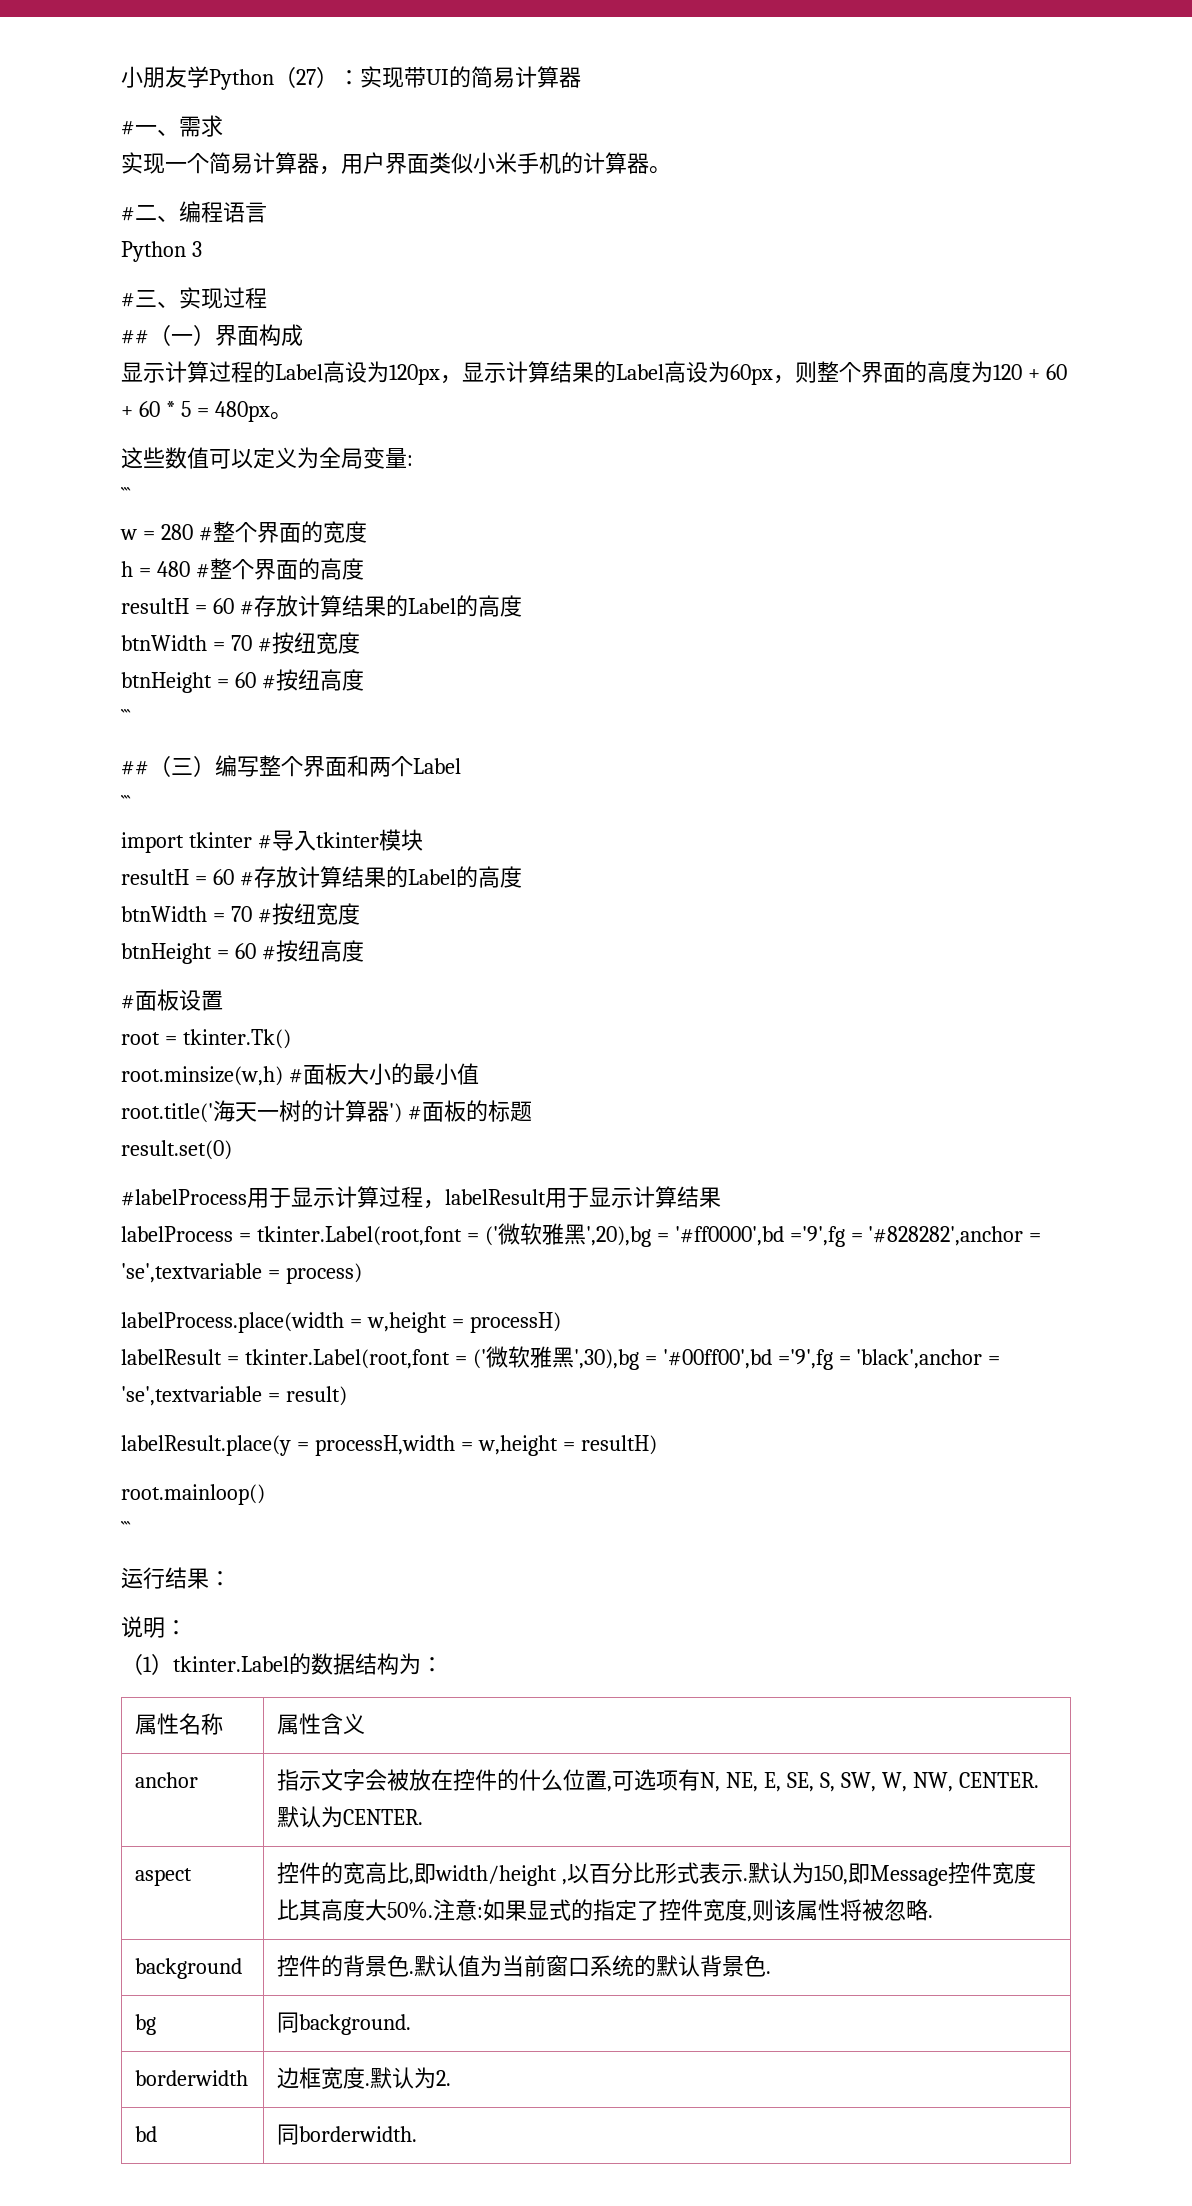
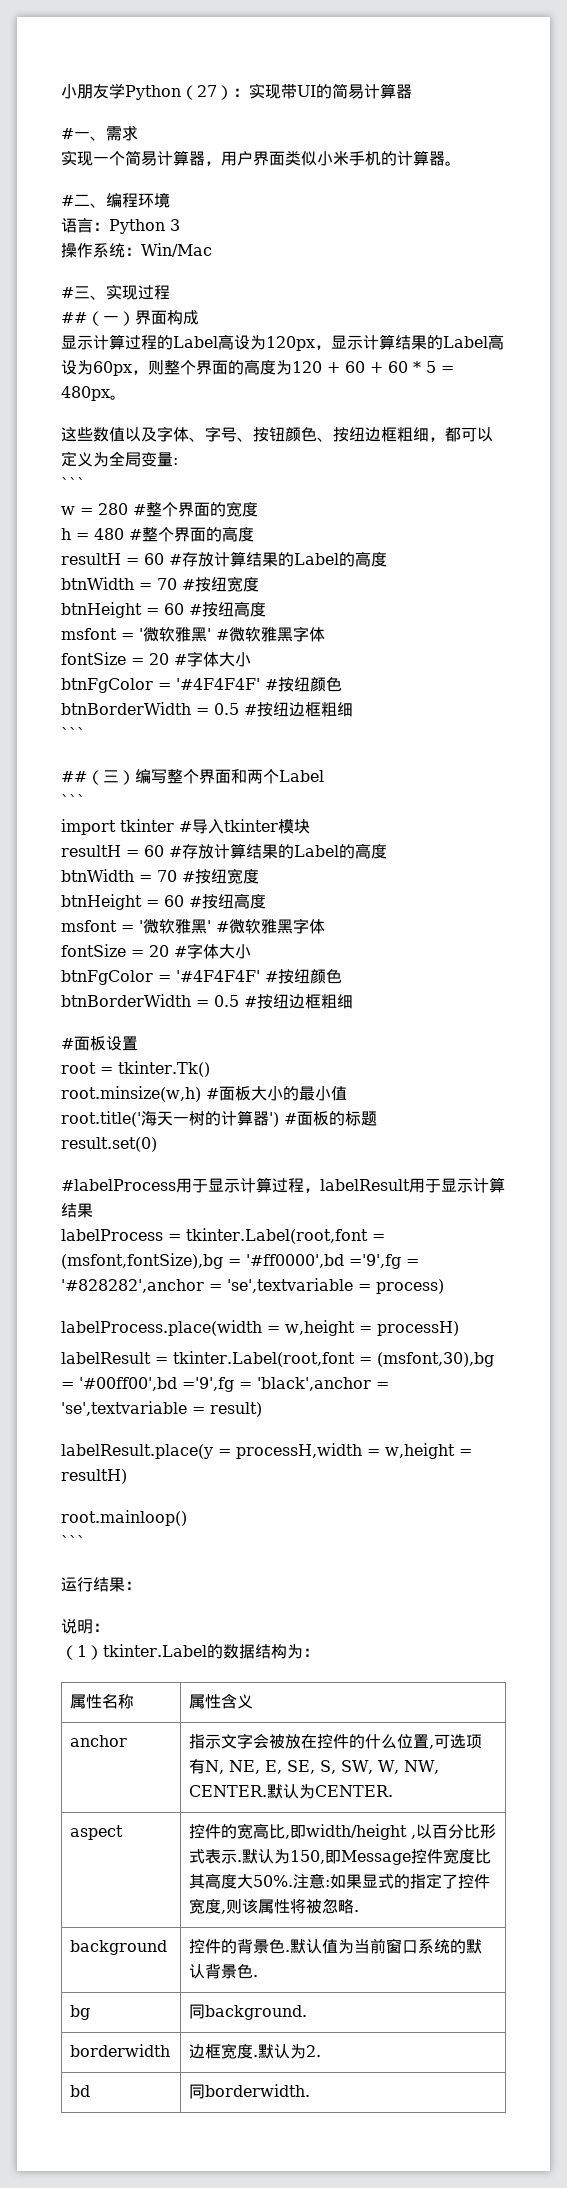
(223, 212) none -> [138,192,170,208] 环境 //
(267, 212) // -> [93,222,109,231] ：
(202, 249) none -> [61,243,212,258] // 操作系统：Win/Mac
(209, 458) none -> [125,426,461,442] 以及字体、字号、按钮颜色、按纽边框粗细，都
(364, 680) none -> [61,626,325,642] [61,651,251,667] [61,677,342,693] [61,702,353,717] // msfont = '微软雅黑' #微软雅黑字体 // fontSize = 20 #字体大小 // btnFgColor = '#4F4F4F' #按纽颜色 // btnBorderWidth = 0.5 #按纽边框粗细
(364, 951) none -> [61,918,325,934] [61,943,251,959] [61,969,342,985] [61,994,353,1009] // msfont = '微软雅黑' #微软雅黑字体 // fontSize = 20 #字体大小 // btnFgColor = '#4F4F4F' #按纽颜色 // btnBorderWidth = 0.5 #按纽边框粗细
[484,1223,651,1247] ('微软雅黑',20),bg -> [61,1253,223,1269] (msfont,fontSize),bg
[472,1346,639,1370] ('微软雅黑',30),bg -> [376,1352,494,1367] (msfont,30),bg

